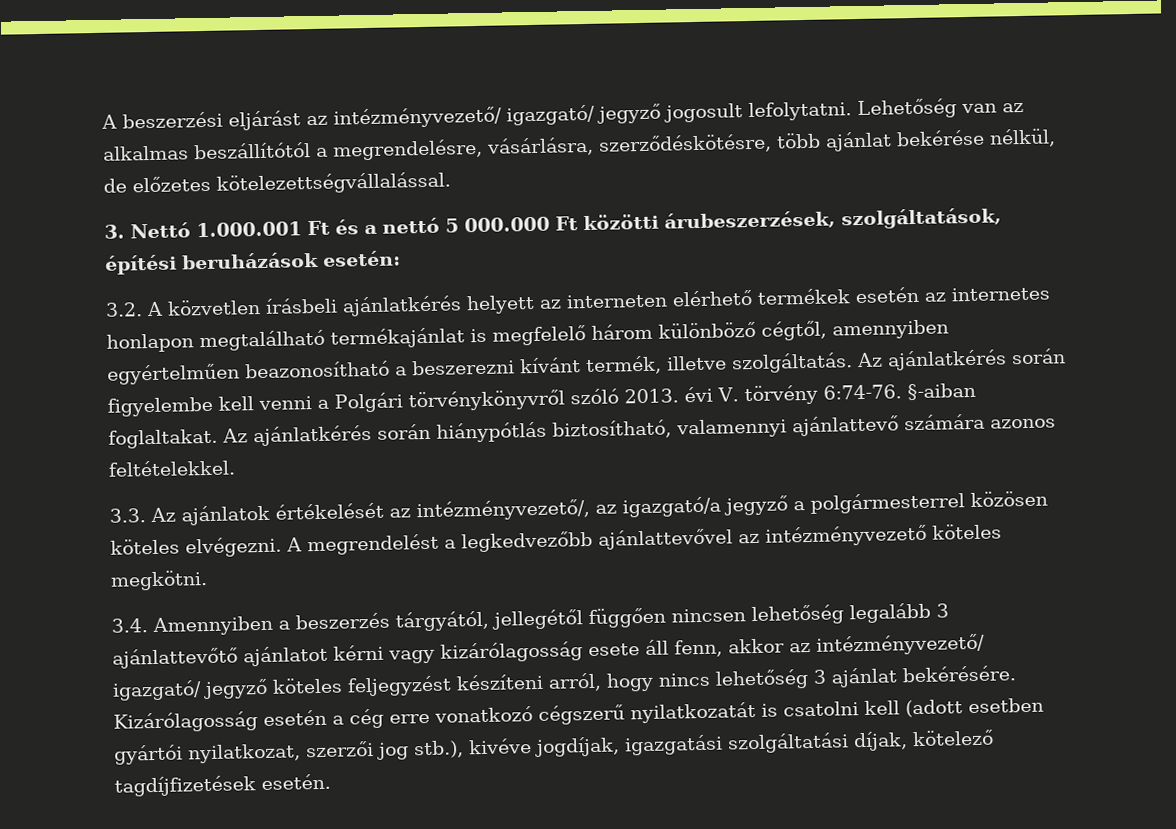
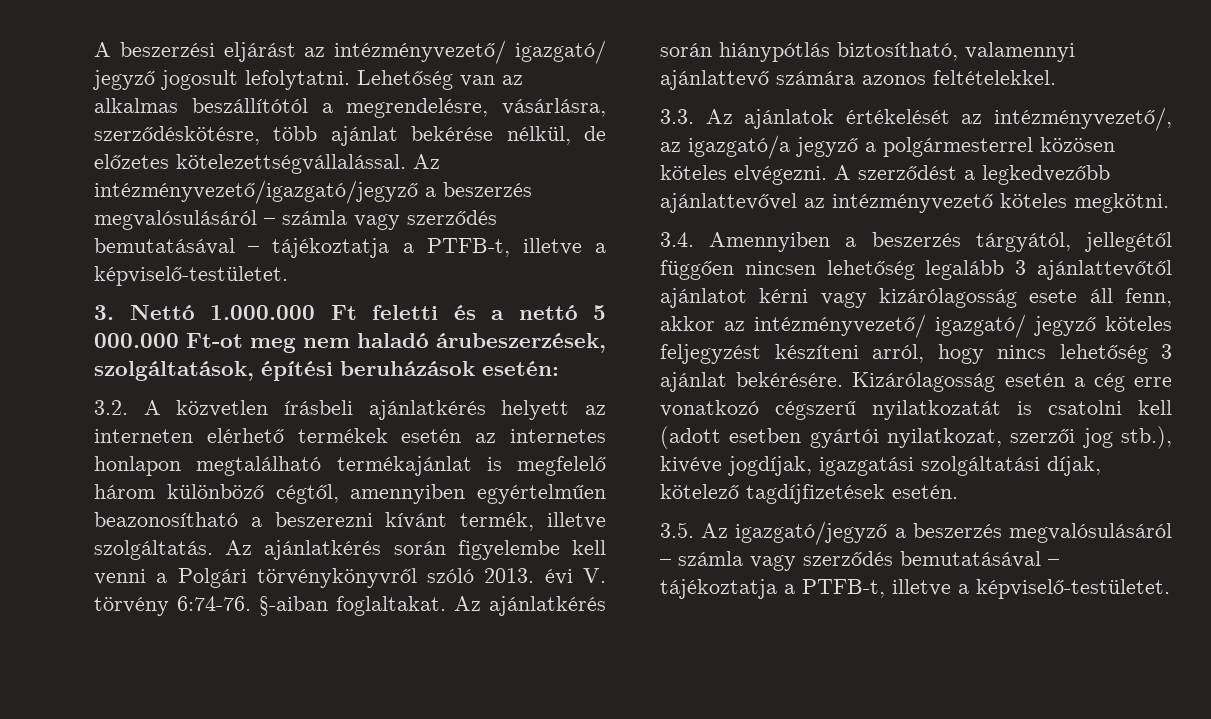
(451, 183) none -> [413,154,440,169] [94,180,532,204] [94,210,497,230] [94,238,606,258] [94,266,288,286] Az intézményvezető/igazgató/jegyző a beszerzés megvalósulásáról – számla vagy szerződés bemutatásával – tájékoztatja a PTFB-t, illetve a képviselő-testületet.
[196,220,330,238] 1.000.001 Ft -> [210,305,438,320] 1.000.000 Ft feletti
[555,213,659,231] Ft közötti -> [186,333,429,353] Ft-ot meg nem haladó
[307,533,439,556] megrendelést -> [858,165,957,180] szerződést
[112,647,238,669] ajánlattevőtő -> [1037,260,1172,280] ajánlattevőtől
(331, 782) none -> [660,521,1172,545] [660,551,1059,571] [660,579,1170,599] // 3.5. Az igazgató/jegyző a beszerzés megvalósulásáról – számla vagy szerződés bemutatásával – tájékoztatja a PTFB-t, illetve a képviselő-testületet.

